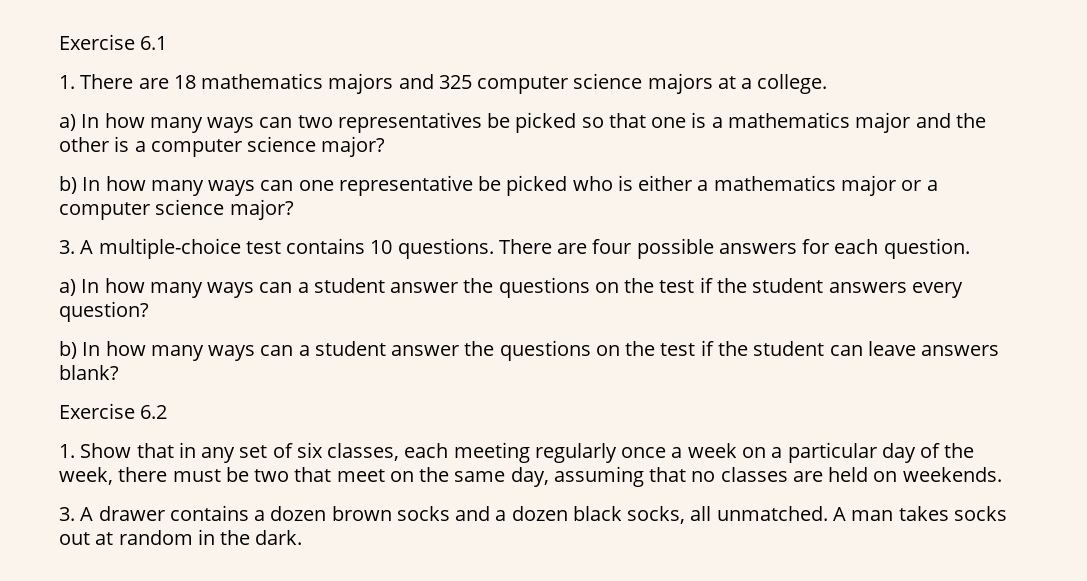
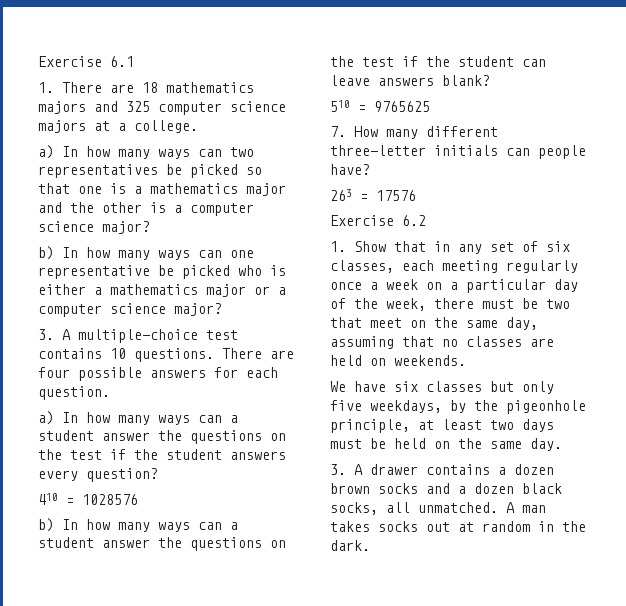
(149, 311) none -> [38,493,138,505] // 410 = 1028576
(119, 372) none -> [330,100,430,112] [330,126,498,139] [330,145,586,159] [330,164,370,175] [330,189,416,201] // 510 = 9765625 // 7. How many different three-letter initials can people have? // 263 = 17576
(1002, 474) none -> [330,381,554,394] [330,400,586,414] [330,419,554,433] [330,438,562,451] // We have six classes but only five weekdays, by the pigeonhole principle, at least two days must be held on the same day.

